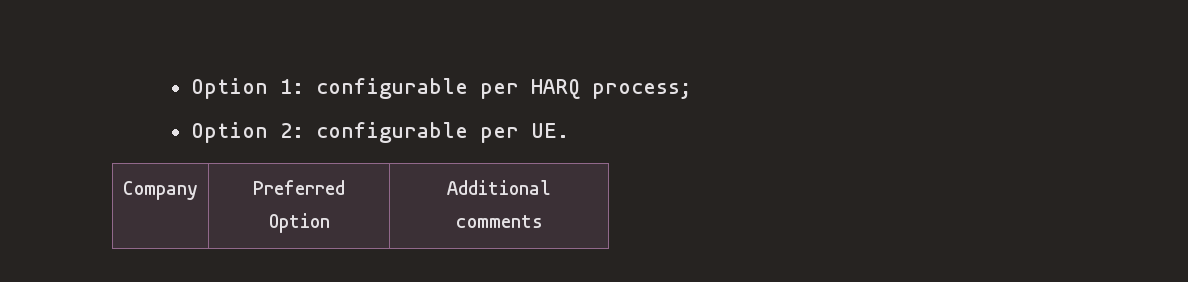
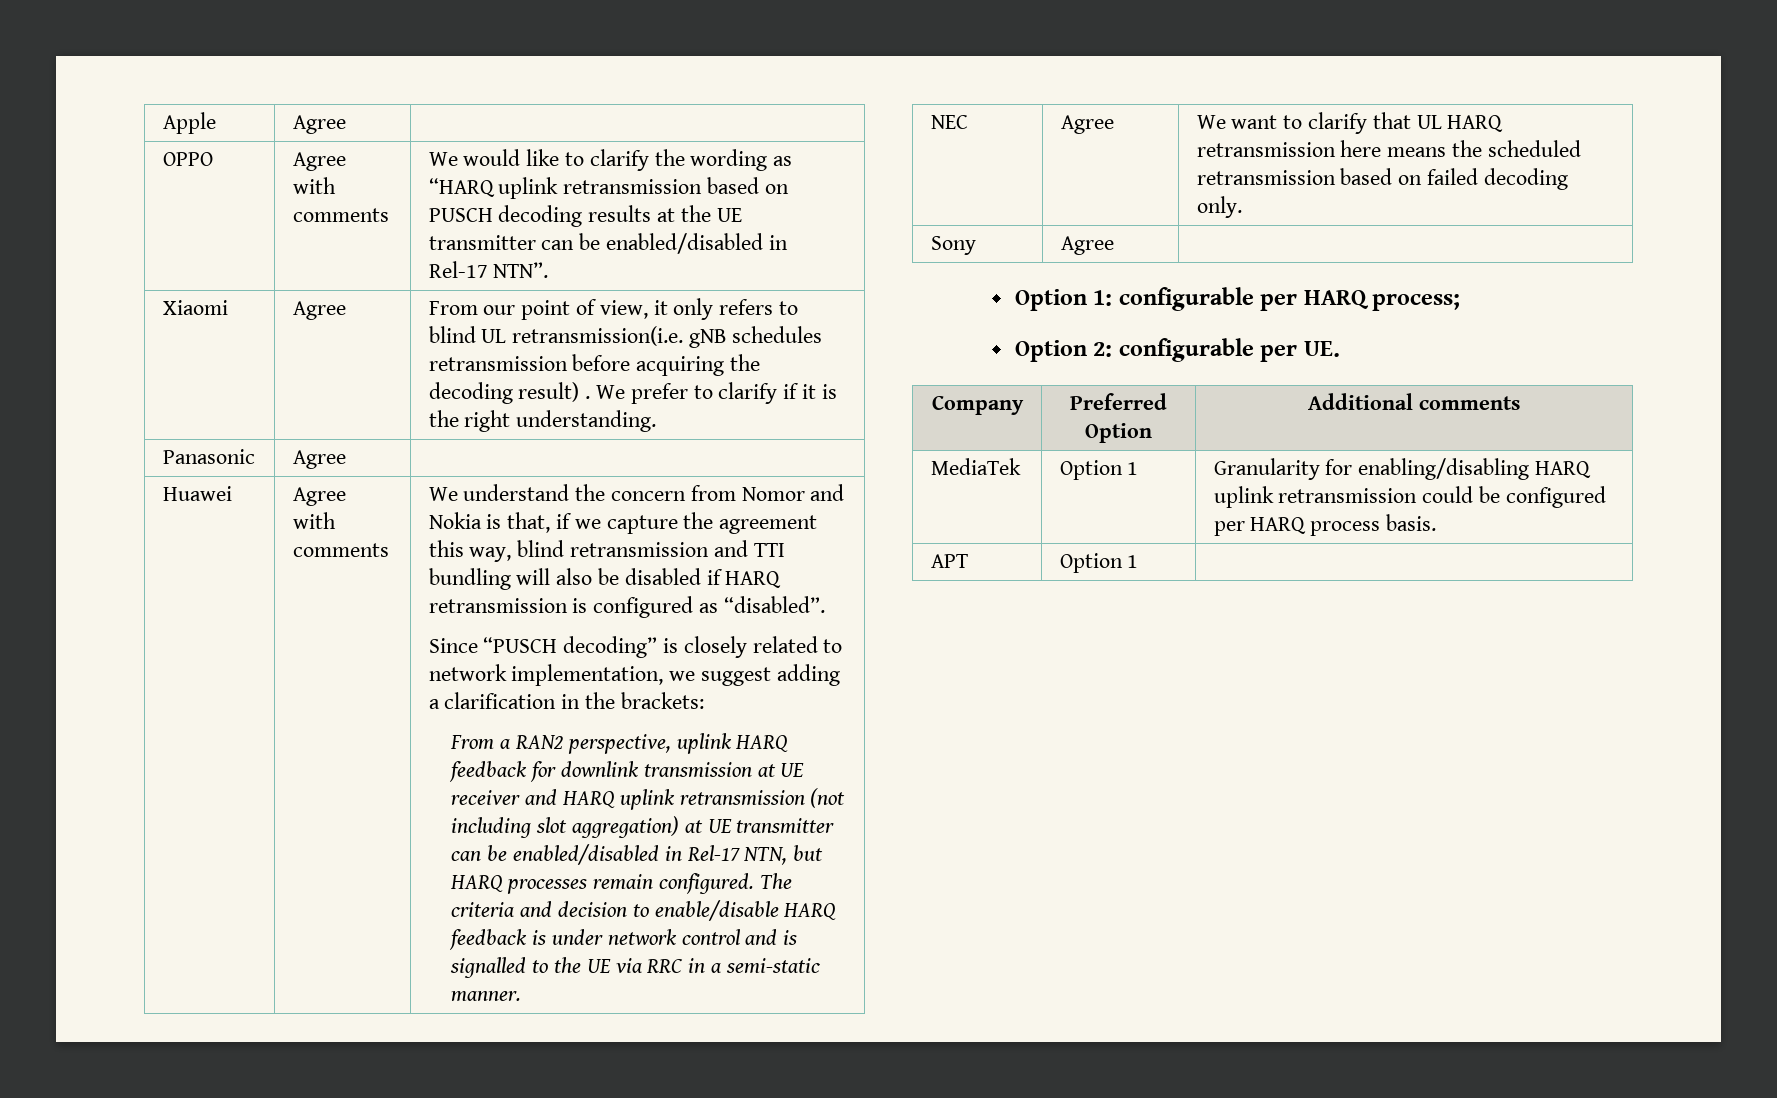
(190, 88) none -> [162,112,216,134] [292,115,346,134] [162,152,213,166] [292,152,346,171] [292,177,336,194] [292,208,389,222] [428,149,793,171] [428,177,789,199] [428,205,742,227] [428,233,788,254] [428,261,549,278] [162,300,228,315] [292,301,346,320] [428,298,799,320] [428,326,822,348] [428,354,760,376] [428,382,837,404] [428,410,657,432] [162,449,255,464] [292,450,346,469] [162,486,232,501] [292,487,346,506] [292,512,336,529] [292,543,389,557] [428,484,845,501] [428,512,818,534] [428,540,785,562] [428,568,782,590] [428,596,825,618] [428,636,843,658] [428,664,840,686] [428,692,704,709] [450,733,789,754] [449,761,805,782] [451,788,846,810] [451,816,835,838] [451,844,824,865] [450,873,792,894] [451,900,837,921] [449,929,798,950] [450,957,821,978] [451,991,522,1002] [930,115,968,129] [1060,115,1114,134] [1196,112,1504,134] [1196,140,1581,157] [1196,168,1568,190] [1196,196,1242,218] [930,236,976,255] [1060,236,1114,255] Apple | Agree | // OPPO | Agree with comments | We would like to clarify the wording as “HARQ uplink retransmission based on PUSCH decoding results at the UE transmitter can be enabled/disabled in Rel-17 NTN”. // Xiaomi | Agree | From our point of view, it only refers to blind UL retransmission(i.e. gNB schedules retransmission before acquiring the decoding result) . We prefer to clarify if it is the right understanding. // Panasonic | Agree | // Huawei | Agree with comments | We understand the concern from Nomor and Nokia is that, if we capture the agreement this way, blind retransmission and TTI bundling will also be disabled if HARQ retransmission is configured as “disabled”. // Since “PUSCH decoding” is closely related to network implementation, we suggest adding a clarification in the brackets: // From a RAN2 perspective, uplink HARQ feedback for downlink transmission at UE receiver and HARQ uplink retransmission (not including slot aggregation) at UE transmitter can be enabled/disabled in Rel-17 NTN, but HARQ processes remain configured. The criteria and decision to enable/disable HARQ feedback is under network control and is signalled to the UE via RRC in a semi-static manner. // NEC | Agree | We want to clarify that UL HARQ retransmission here means the scheduled retransmission based on failed decoding only. // Sony | Agree | //
(543, 221) none -> [930,458,1021,475] [1059,460,1139,480] [1213,458,1591,480] [1213,486,1606,508] [1213,514,1436,536] [930,554,968,568] [1059,553,1139,573] // MediaTek | Option 1 | Granularity for enabling/disabling HARQ uplink retransmission could be configured per HARQ process basis. // APT | Option 1 |

